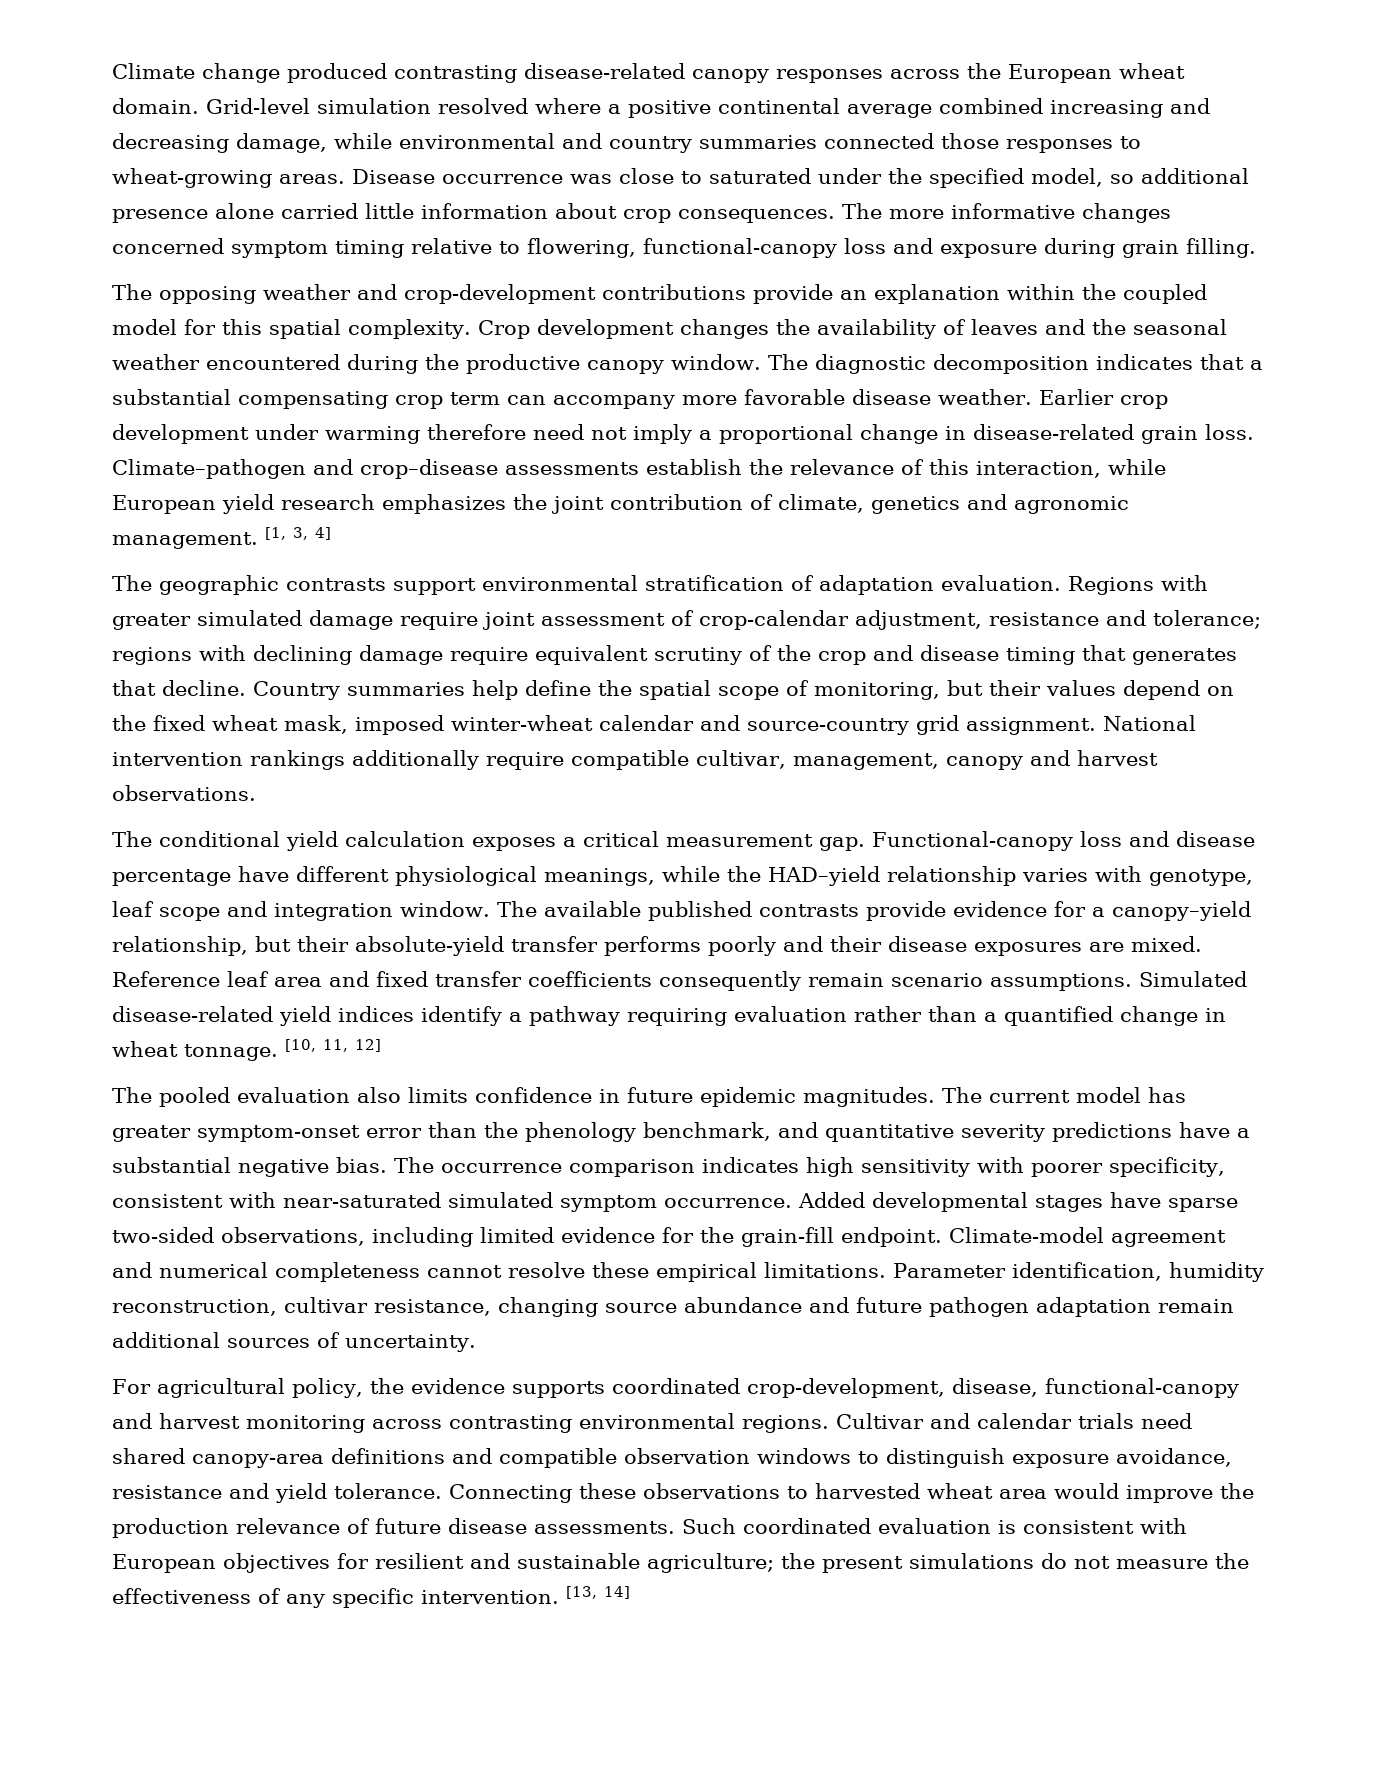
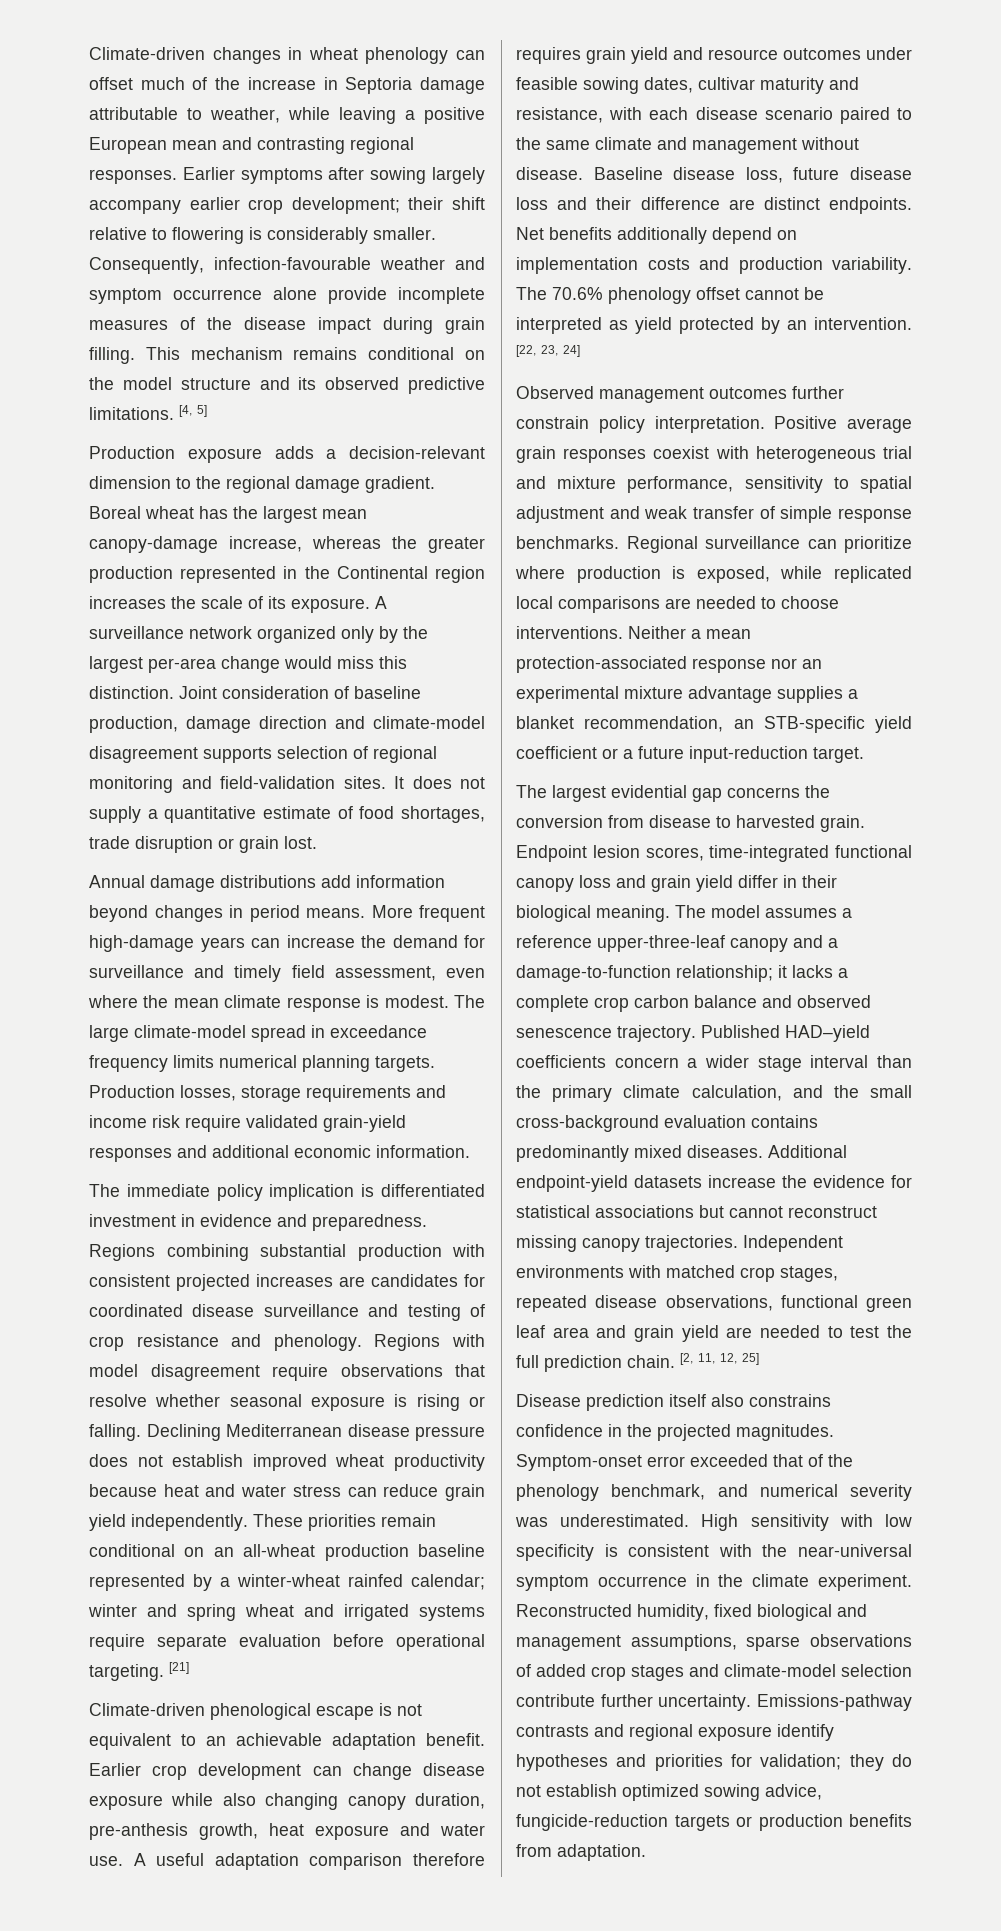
[112,63,1185,83] [112,98,1210,118] [112,133,1141,153] [112,168,1249,188] [112,203,1171,223] [112,238,1256,258] [112,284,1207,304] [112,319,1227,339] [112,354,1263,374] [112,389,1168,409] [112,424,1254,444] [112,459,1166,479] [112,494,1129,514] [112,527,331,549] [112,575,1208,595] [112,610,1261,630] [112,645,1237,665] [112,680,1234,700] [112,715,1196,735] [112,750,1158,770] [112,785,256,801] [112,831,1255,851] [112,866,1253,886] [112,901,1251,921] [112,936,1202,956] [112,971,1247,991] [112,1006,1226,1026] [112,1039,381,1061] [112,1087,1186,1107] [112,1122,1250,1142] [112,1157,1225,1177] [112,1192,1238,1212] [112,1227,1226,1247] [112,1262,1264,1282] [112,1297,1234,1317] [112,1332,476,1352] [112,1378,1239,1398] [112,1413,1192,1433] [112,1448,1232,1468] [112,1483,1254,1503] [112,1518,1187,1538] [112,1553,1249,1573] [112,1586,630,1608] Climate change produced contrasting disease-related canopy responses across the European wheat domain. Grid-level simulation resolved where a positive continental average combined increasing and decreasing damage, while environmental and country summaries connected those responses to wheat-growing areas. Disease occurrence was close to saturated under the specified model, so additional presence alone carried little information about crop consequences. The more informative changes concerned symptom timing relative to flowering, functional-canopy loss and exposure during grain filling. // The opposing weather and crop-development contributions provide an explanation within the coupled model for this spatial complexity. Crop development changes the availability of leaves and the seasonal weather encountered during the productive canopy window. The diagnostic decomposition indicates that a substantial compensating crop term can accompany more favorable disease weather. Earlier crop development under warming therefore need not imply a proportional change in disease-related grain loss. Climate–pathogen and crop–disease assessments establish the relevance of this interaction, while European yield research emphasizes the joint contribution of climate, genetics and agronomic management. [1, 3, 4] // The geographic contrasts support environmental stratification of adaptation evaluation. Regions with greater simulated damage require joint assessment of crop-calendar adjustment, resistance and tolerance; regions with declining damage require equivalent scrutiny of the crop and disease timing that generates that decline. Country summaries help define the spatial scope of monitoring, but their values depend on the fixed wheat mask, imposed winter-wheat calendar and source-country grid assignment. National intervention rankings additionally require compatible cultivar, management, canopy and harvest observations. // The conditional yield calculation exposes a critical measurement gap. Functional-canopy loss and disease percentage have different physiological meanings, while the HAD–yield relationship varies with genotype, leaf scope and integration window. The available published contrasts provide evidence for a canopy–yield relationship, but their absolute-yield transfer performs poorly and their disease exposures are mixed. Reference leaf area and fixed transfer coefficients consequently remain scenario assumptions. Simulated disease-related yield indices identify a pathway requiring evaluation rather than a quantified change in wheat tonnage. [10, 11, 12] // The pooled evaluation also limits confidence in future epidemic magnitudes. The current model has greater symptom-onset error than the phenology benchmark, and quantitative severity predictions have a substantial negative bias. The occurrence comparison indicates high sensitivity with poorer specificity, consistent with near-saturated simulated symptom occurrence. Added developmental stages have sparse two-sided observations, including limited evidence for the grain-fill endpoint. Climate-model agreement and numerical completeness cannot resolve these empirical limitations. Parameter identification, humidity reconstruction, cultivar resistance, changing source abundance and future pathogen adaptation remain additional sources of uncertainty. // For agricultural policy, the evidence supports coordinated crop-development, disease, functional-canopy and harvest monitoring across contrasting environmental regions. Cultivar and calendar trials need shared canopy-area definitions and compatible observation windows to distinguish exposure avoidance, resistance and yield tolerance. Connecting these observations to harvested wheat area would improve the production relevance of future disease assessments. Such coordinated evaluation is consistent with European objectives for resilient and sustainable agriculture; the present simulations do not measure the effectiveness of any specific intervention. [13, 14] -> [89,47,485,64] [89,77,485,94] [89,107,485,124] [89,137,414,154] [89,167,486,184] [89,197,485,214] [89,227,436,244] [89,257,485,274] [89,287,485,304] [89,317,485,334] [89,347,485,364] [89,377,486,394] [89,405,207,420] [89,446,485,463] [89,476,435,493] [89,506,367,523] [89,536,485,553] [89,566,485,583] [89,596,387,613] [89,626,428,643] [89,656,407,673] [89,686,421,699] [89,716,485,733] [89,746,437,763] [89,776,485,793] [89,806,485,823] [89,836,317,853] [89,875,445,892] [89,905,485,922] [89,935,485,952] [89,965,485,982] [88,995,485,1012] [89,1025,427,1042] [89,1055,435,1072] [89,1085,446,1102] [89,1115,406,1132] [89,1145,470,1162] [89,1184,485,1201] [89,1214,427,1231] [89,1244,485,1261] [89,1274,485,1291] [89,1304,485,1321] [89,1334,485,1351] [89,1364,485,1381] [89,1394,485,1411] [89,1424,485,1441] [89,1454,485,1471] [89,1484,485,1501] [89,1514,436,1531] [89,1544,485,1561] [89,1574,485,1591] [88,1604,485,1621] [89,1634,485,1651] [89,1662,189,1681] [89,1703,422,1720] [89,1733,485,1750] [89,1763,485,1780] [89,1793,485,1810] [89,1823,485,1840] [89,1853,485,1870] [516,47,912,64] [516,77,859,94] [516,107,912,124] [516,137,859,154] [516,167,912,183] [516,197,912,214] [516,227,797,244] [516,257,912,274] [516,287,824,304] [516,317,912,334] [516,345,580,357] [516,386,844,403] [516,416,912,433] [516,446,912,463] [516,476,912,493] [516,506,912,523] [516,536,912,553] [515,566,912,583] [516,596,839,613] [516,626,751,639] [516,656,822,673] [516,686,858,703] [516,716,912,733] [516,746,864,763] [516,785,830,802] [516,815,865,832] [516,845,912,862] [516,875,837,892] [516,905,852,922] [516,935,838,952] [516,965,848,982] [516,995,871,1012] [516,1025,870,1042] [516,1055,912,1072] [516,1085,912,1102] [516,1115,818,1132] [516,1145,847,1162] [516,1175,912,1192] [516,1205,877,1218] [516,1235,843,1252] [516,1265,838,1282] [516,1295,912,1312] [516,1325,912,1342] [516,1353,759,1372] [516,1394,831,1411] [516,1424,834,1441] [516,1454,853,1471] [516,1484,912,1501] [515,1514,912,1531] [516,1544,912,1561] [516,1574,912,1591] [516,1604,867,1621] [516,1634,912,1651] [516,1664,912,1681] [516,1694,912,1711] [516,1724,834,1741] [516,1754,912,1771] [516,1784,822,1801] [516,1814,912,1831] [516,1844,646,1861] Climate-driven changes in wheat phenology can offset much of the increase in Septoria damage attributable to weather, while leaving a positive European mean and contrasting regional responses. Earlier symptoms after sowing largely accompany earlier crop development; their shift relative to flowering is considerably smaller. Consequently, infection-favourable weather and symptom occurrence alone provide incomplete measures of the disease impact during grain filling. This mechanism remains conditional on the model structure and its observed predictive limitations. [4, 5] // Production exposure adds a decision-relevant dimension to the regional damage gradient. Boreal wheat has the largest mean canopy-damage increase, whereas the greater production represented in the Continental region increases the scale of its exposure. A surveillance network organized only by the largest per-area change would miss this distinction. Joint consideration of baseline production, damage direction and climate-model disagreement supports selection of regional monitoring and field-validation sites. It does not supply a quantitative estimate of food shortages, trade disruption or grain lost. // Annual damage distributions add information beyond changes in period means. More frequent high-damage years can increase the demand for surveillance and timely field assessment, even where the mean climate response is modest. The large climate-model spread in exceedance frequency limits numerical planning targets. Production losses, storage requirements and income risk require validated grain-yield responses and additional economic information. // The immediate policy implication is differentiated investment in evidence and preparedness. Regions combining substantial production with consistent projected increases are candidates for coordinated disease surveillance and testing of crop resistance and phenology. Regions with model disagreement require observations that resolve whether seasonal exposure is rising or falling. Declining Mediterranean disease pressure does not establish improved wheat productivity because heat and water stress can reduce grain yield independently. These priorities remain conditional on an all-wheat production baseline represented by a winter-wheat rainfed calendar; winter and spring wheat and irrigated systems require separate evaluation before operational targeting. [21] // Climate-driven phenological escape is not equivalent to an achievable adaptation benefit. Earlier crop development can change disease exposure while also changing canopy duration, pre-anthesis growth, heat exposure and water use. A useful adaptation comparison therefore requires grain yield and resource outcomes under feasible sowing dates, cultivar maturity and resistance, with each disease scenario paired to the same climate and management without disease. Baseline disease loss, future disease loss and their difference are distinct endpoints. Net benefits additionally depend on implementation costs and production variability. The 70.6% phenology offset cannot be interpreted as yield protected by an intervention. [22, 23, 24] // Observed management outcomes further constrain policy interpretation. Positive average grain responses coexist with heterogeneous trial and mixture performance, sensitivity to spatial adjustment and weak transfer of simple response benchmarks. Regional surveillance can prioritize where production is exposed, while replicated local comparisons are needed to choose interventions. Neither a mean protection-associated response nor an experimental mixture advantage supplies a blanket recommendation, an STB-specific yield coefficient or a future input-reduction target. // The largest evidential gap concerns the conversion from disease to harvested grain. Endpoint lesion scores, time-integrated functional canopy loss and grain yield differ in their biological meaning. The model assumes a reference upper-three-leaf canopy and a damage-to-function relationship; it lacks a complete crop carbon balance and observed senescence trajectory. Published HAD–yield coefficients concern a wider stage interval than the primary climate calculation, and the small cross-background evaluation contains predominantly mixed diseases. Additional endpoint-yield datasets increase the evidence for statistical associations but cannot reconstruct missing canopy trajectories. Independent environments with matched crop stages, repeated disease observations, functional green leaf area and grain yield are needed to test the full prediction chain. [2, 11, 12, 25] // Disease prediction itself also constrains confidence in the projected magnitudes. Symptom-onset error exceeded that of the phenology benchmark, and numerical severity was underestimated. High sensitivity with low specificity is consistent with the near-universal symptom occurrence in the climate experiment. Reconstructed humidity, fixed biological and management assumptions, sparse observations of added crop stages and climate-model selection contribute further uncertainty. Emissions-pathway contrasts and regional exposure identify hypotheses and priorities for validation; they do not establish optimized sowing advice, fungicide-reduction targets or production benefits from adaptation.

